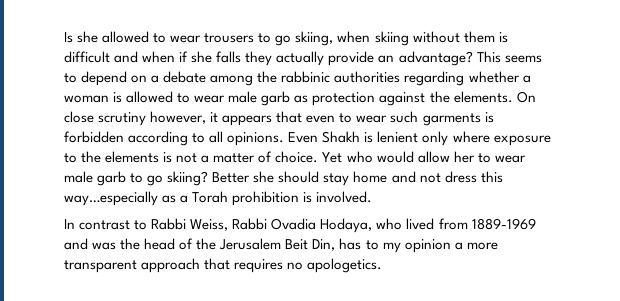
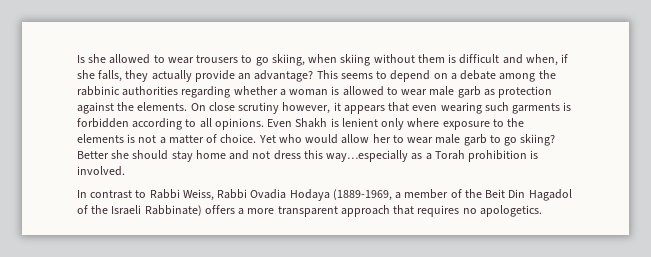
[142,51,176,63] when -> [525,54,558,66] when,
[216,51,242,63] falls -> [98,70,123,82] falls,
[339,113,388,123] to wear -> [440,102,482,114] wearing
[320,218,536,233] [64,238,451,253] Hodaya, who lived from 1889-1969 and was the head of the Jerusalem Beit Din, has to my opinion -> [289,189,572,201] [77,205,235,216] Hodaya (1889-1969, a member of the Beit Din Hagadol of the Israeli Rabbinate) offers

